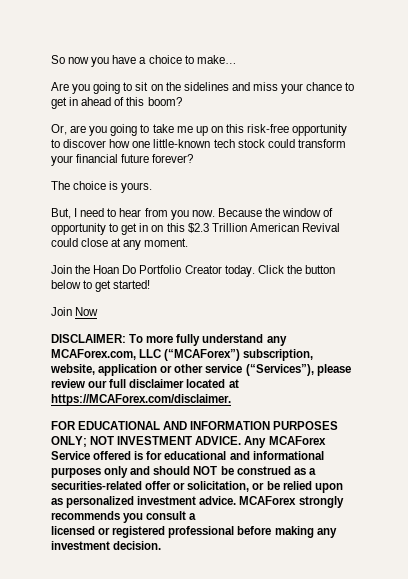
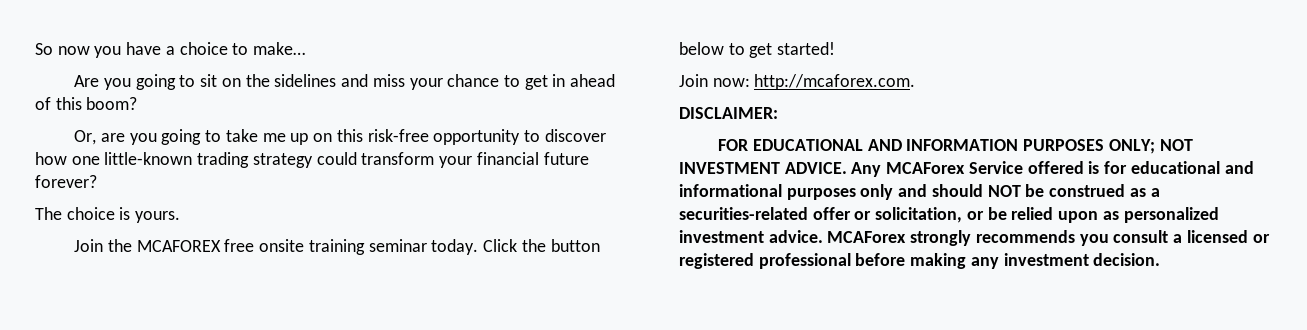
[213,139,265,148] tech stock -> [197,152,313,168] trading strategy
[51,208,334,220] [51,223,340,235] [51,238,189,250] [51,265,222,274] But, I need to hear from you now. Because the window of opportunity to get in on this $2.3 Trillion American Revival could close at any moment. // Join the Hoan Do Portfolio Creator -> [74,239,427,255] Join the MCAFOREX free onsite training seminar
[75,307,99,316] Now -> [712,74,916,90] now: http://mcaforex.com.
[129,334,287,346] [51,349,314,361] [50,364,351,376] [51,379,239,388] [51,394,231,406] To more fully understand any MCAForex.com, LLC (“MCAForex”) subscription, website, application or other service (“Services”), please review our full disclaimer located at https://MCAForex.com/disclaimer. -> (778, 113) none
(197, 516) // -> (1183, 238) none

